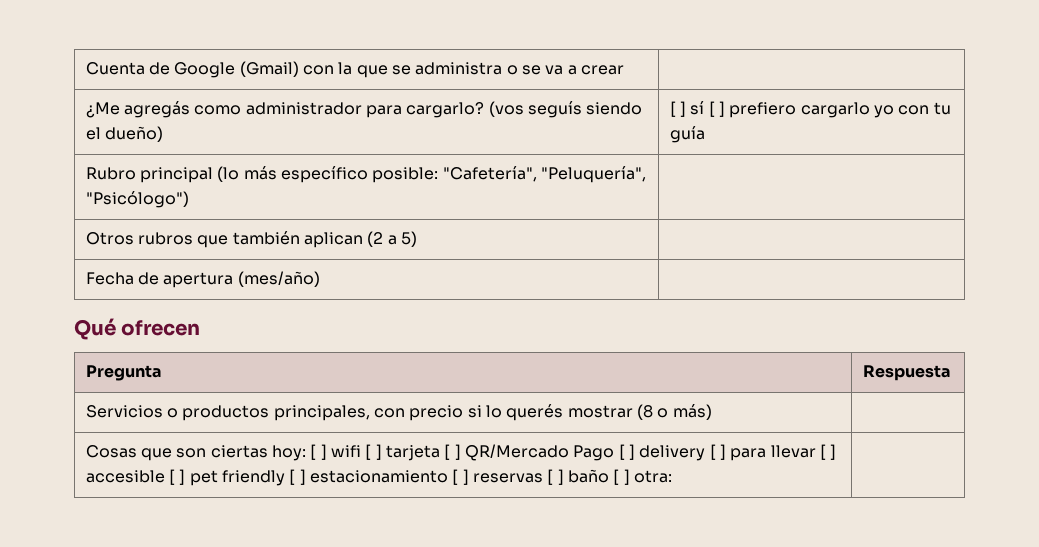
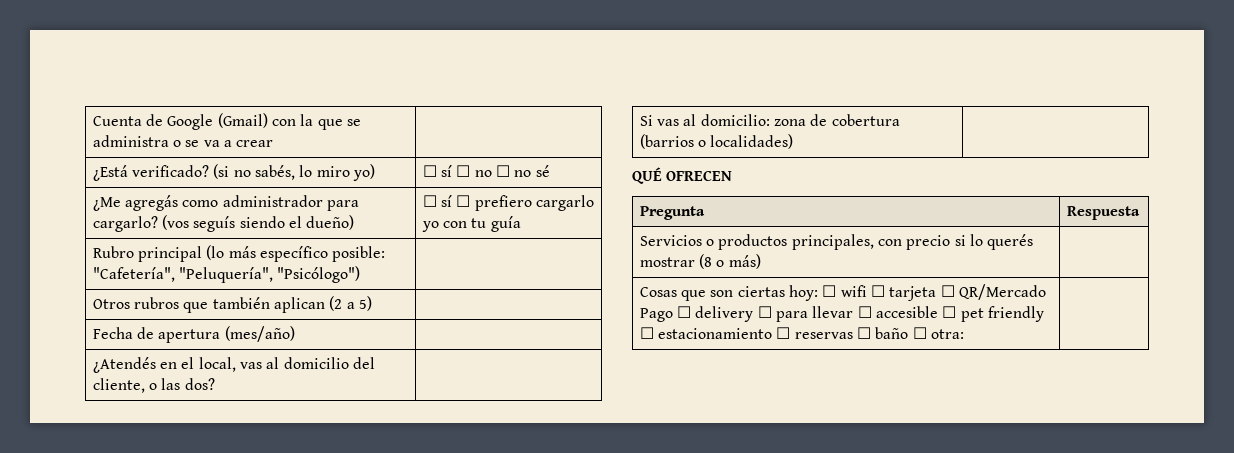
(624, 70) none -> [92,164,375,181] [422,165,550,177] // ¿Está verificado? (si no sabés, lo miro yo) | ☐ sí ☐ no ☐ no sé
[669,101,726,117] [ ] sí [ ] -> [422,195,471,207] ☐ sí ☐
[74,318,201,340] // Qué ofrecen -> [92,357,375,373] [92,378,215,393] [639,114,900,126] [639,134,794,149] [632,167,733,184] // ¿Atendés en el local, vas al domicilio del cliente, o las dos? | // Si vas al domicilio: zona de cobertura (barrios o localidades) | // QUÉ OFRECEN
[310,444,837,461] [85,469,630,486] [ ] wifi [ ] tarjeta [ ] QR/Mercado Pago [ ] delivery [ ] para llevar [ ] accesible [ ] pet friendly [ ] estacionamiento [ ] reservas [ ] baño [ ] -> [822,284,1046,301] [639,306,1044,322] [639,327,927,339] ☐ wifi ☐ tarjeta ☐ QR/Mercado Pago ☐ delivery ☐ para llevar ☐ accesible ☐ pet friendly ☐ estacionamiento ☐ reservas ☐ baño ☐

